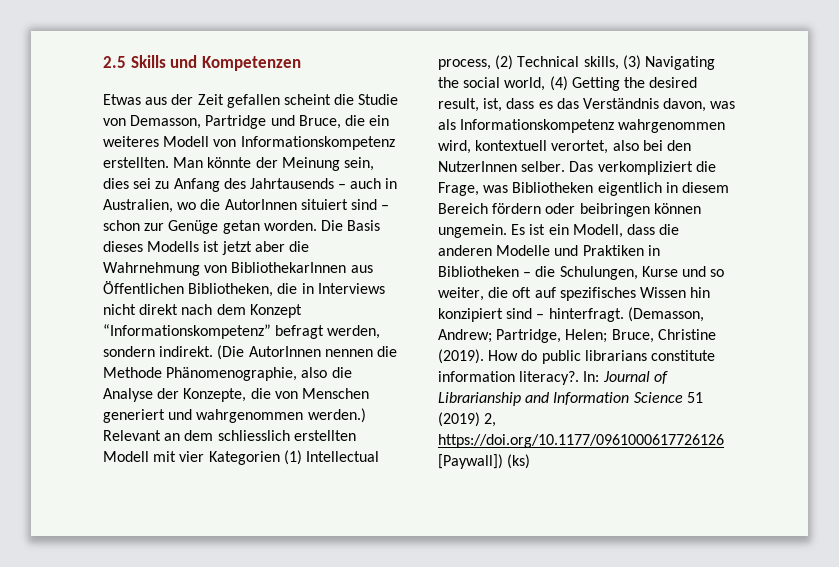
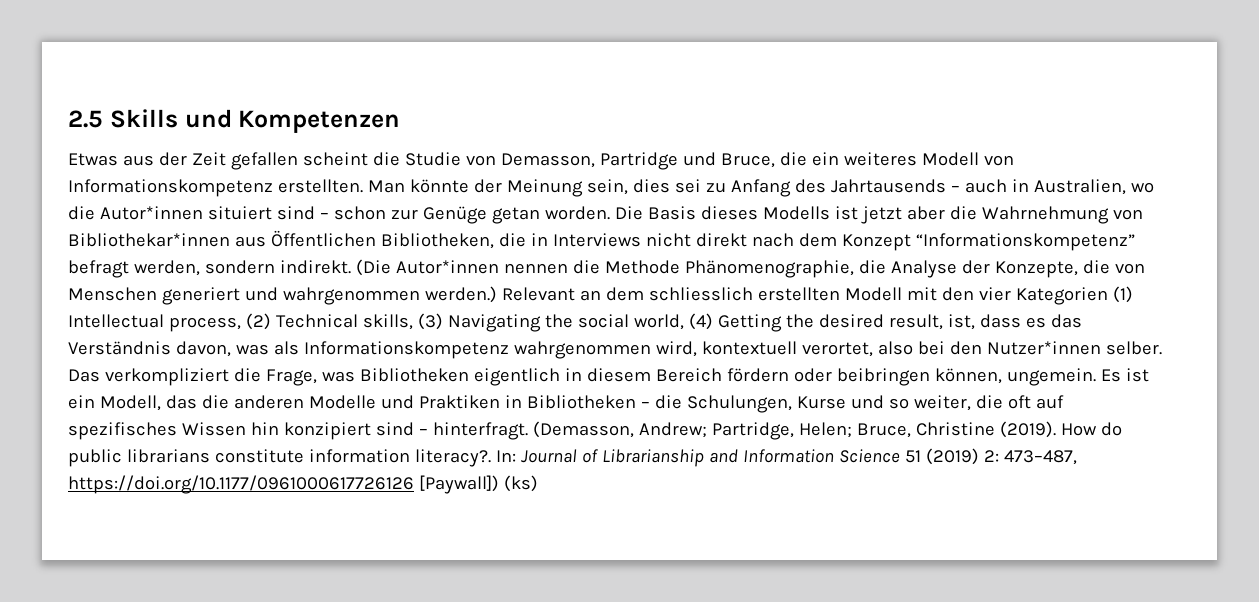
[224,199,297,210] AutorInnen -> [99,206,203,220] Autor*innen
[231,262,347,273] BibliothekarInnen -> [68,233,230,247] Bibliothekar*innen
[248,346,321,357] AutorInnen -> [395,260,499,274] Autor*innen
[301,367,328,378] also -> (854, 269) none
(177, 456) none -> [941,287,974,301] den
[438,161,517,172] NutzerInnen -> [986,341,1101,355] Nutzer*innen
[653,203,701,214] können -> [934,368,1002,384] können,
[626,224,655,235] dass -> [165,395,197,409] das
[484,413,497,427] 2, -> [983,450,1077,465] 2: 473–487,

